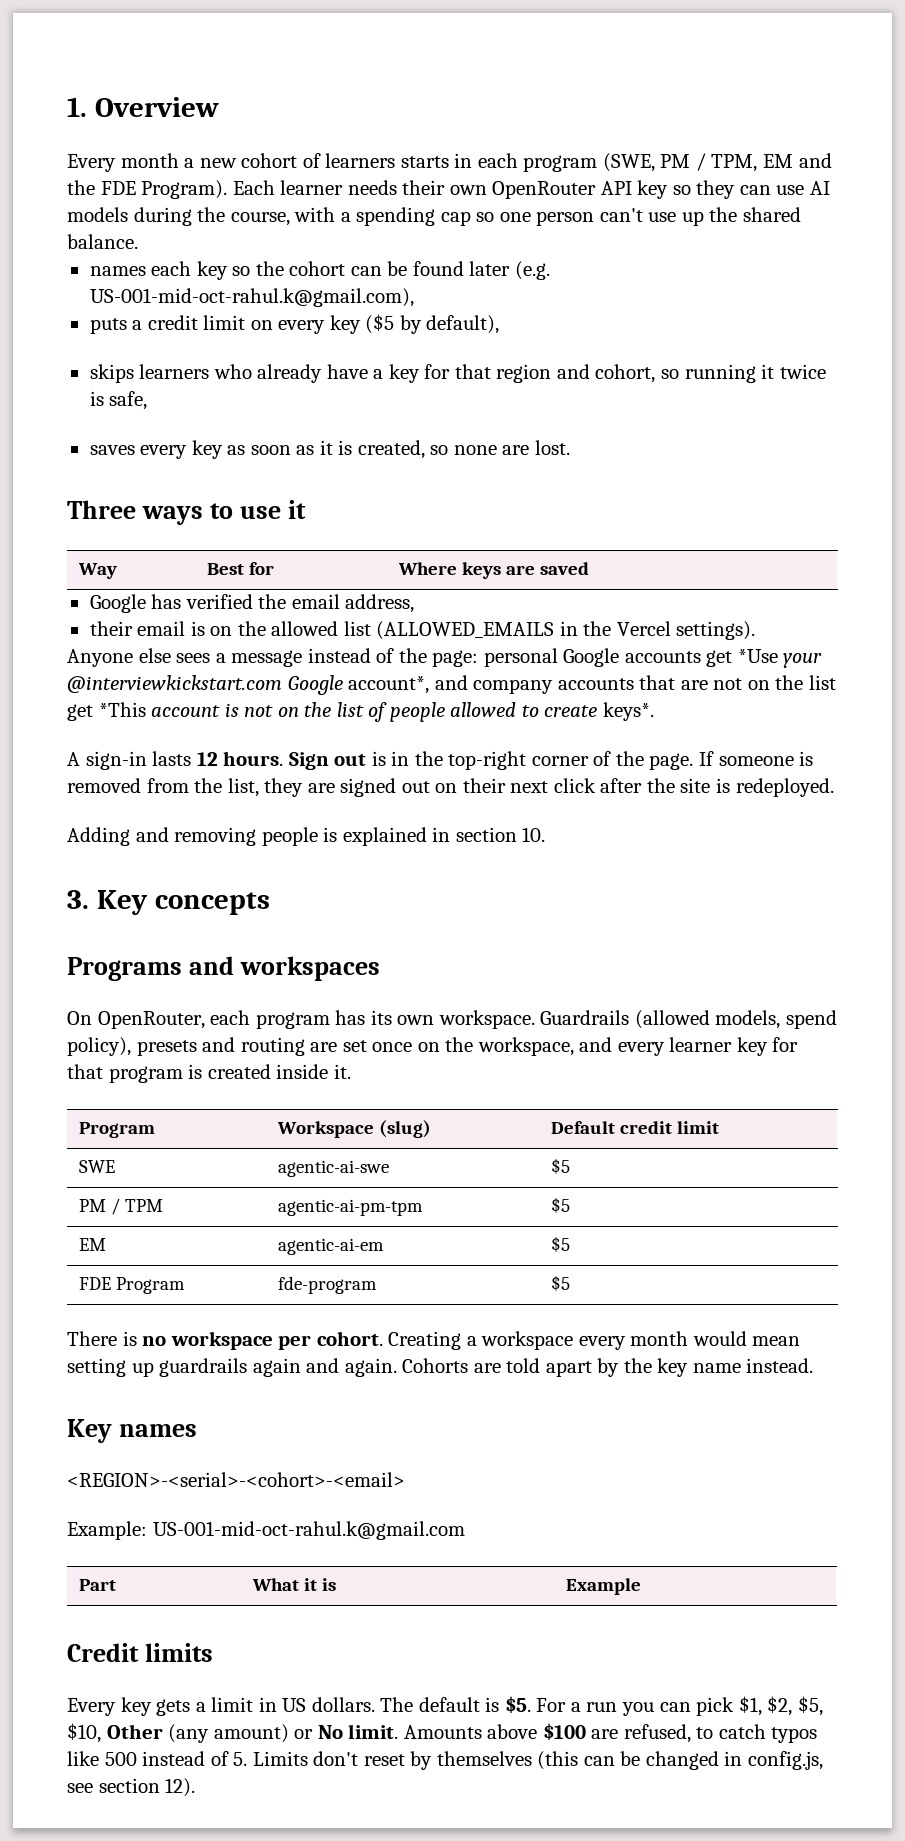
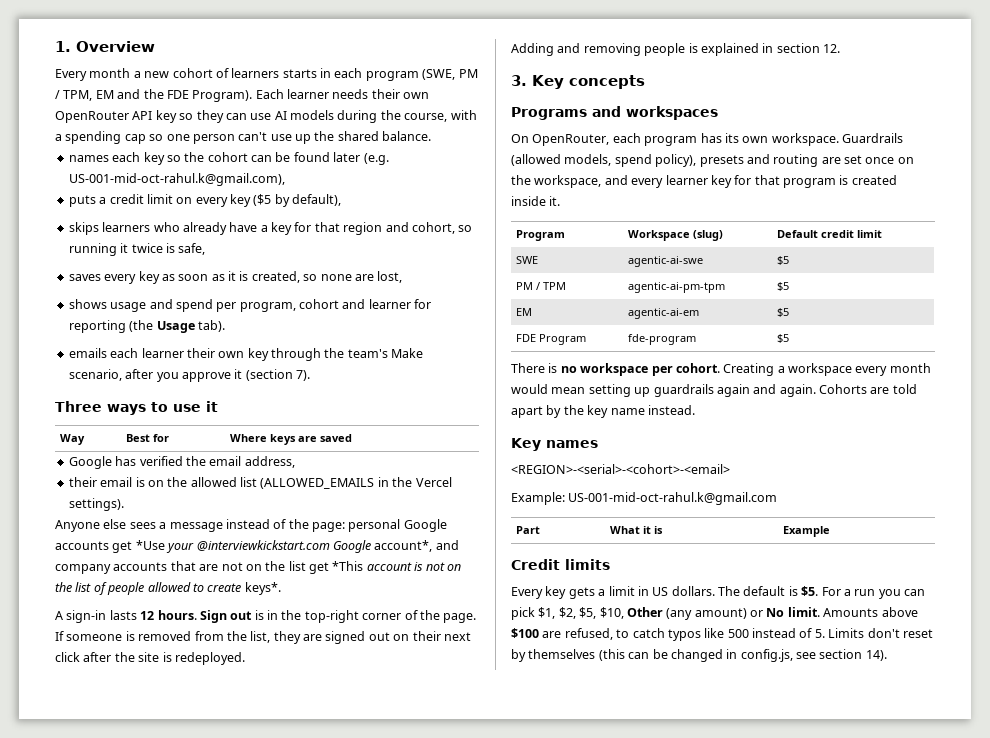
[534,440,570,455] lost. -> [377,271,403,283] [68,299,432,312] [68,320,225,333] [68,348,424,361] [68,369,310,382] lost, // shows usage and spend per program, cohort and learner for reporting (the Usage tab). // emails each learner their own key through the team's Make scenario, after you approve it (section 7).
[522,827,546,842] 10. -> [823,44,840,53] 12.
[165,1778,196,1797] 12). -> [865,650,887,661] 14).

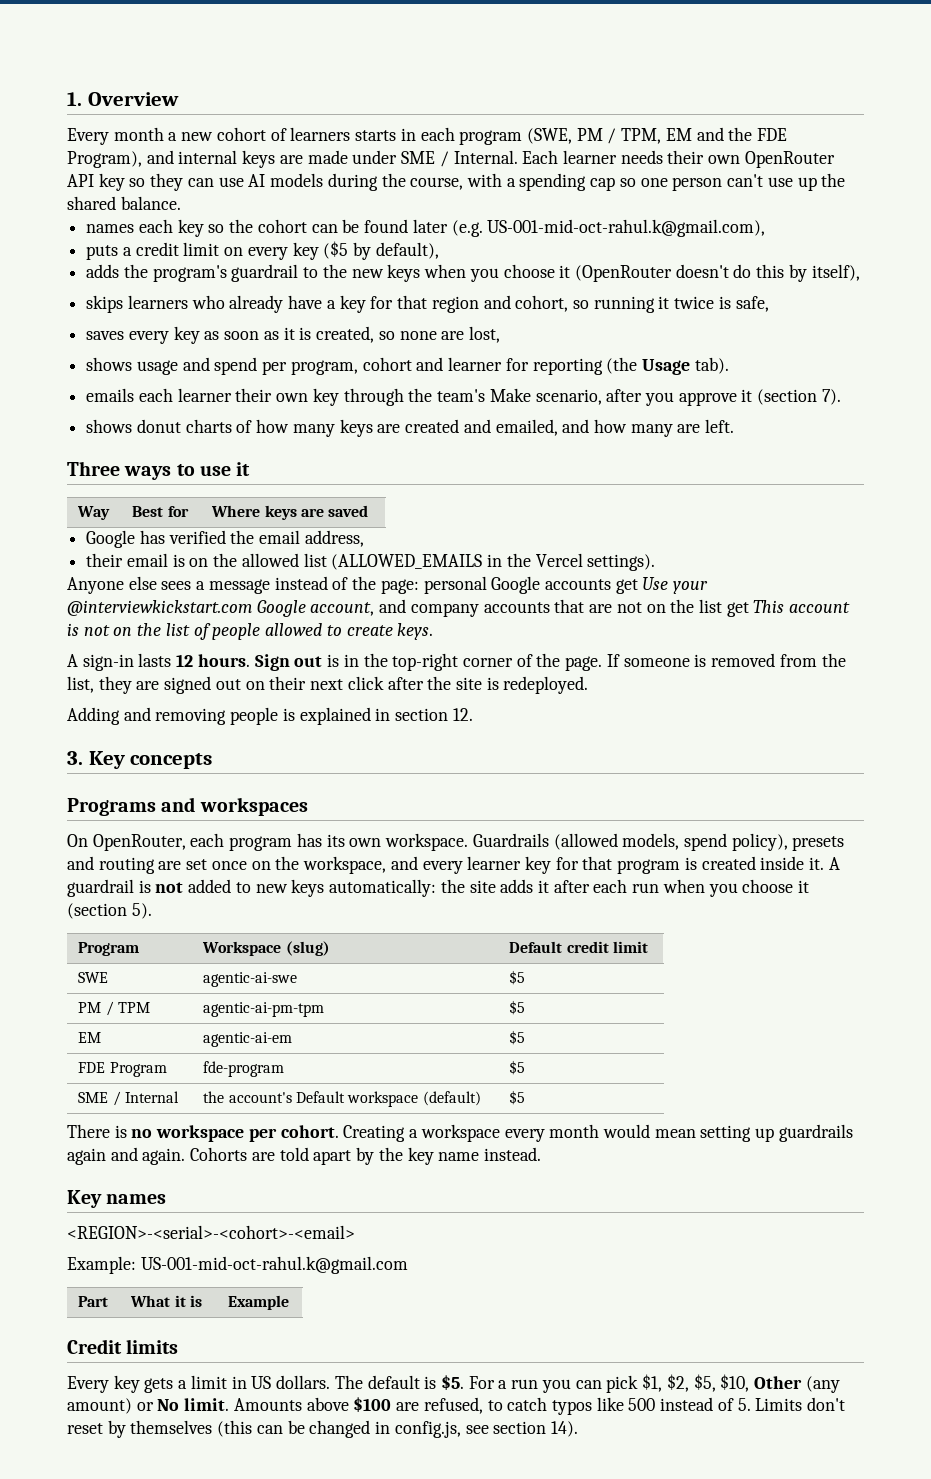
[192,90,253,102] Program). -> [67,150,518,168] Program), and internal keys are made under SME / Internal.
(342, 200) none -> [86,264,860,282] // adds the program's guardrail to the new keys when you choose it (OpenRouter doesn't do this by itself),
(310, 375) none -> [86,419,735,437] // shows donut charts of how many keys are created and emailed, and how many are left.
[135,540,165,550] *Use -> [642,577,669,590] Use
[374,540,433,552] account*, -> [310,602,375,616] account,
[332,561,364,571] *This -> [753,600,785,613] This
[244,582,281,595] keys*. -> [397,623,434,640] keys.
(561, 201) none -> [828,857,840,870] [67,879,810,897] [67,903,152,919] A guardrail is not added to new keys automatically: the site adds it after each run when you choose it (section 5).
(790, 338) none -> [78,1091,179,1106] [203,1091,481,1107] [509,1090,526,1105] // SME / Internal | the account's Default workspace (default) | $5

